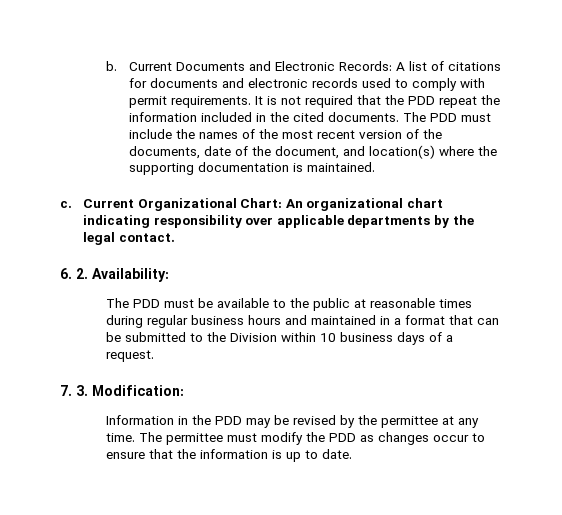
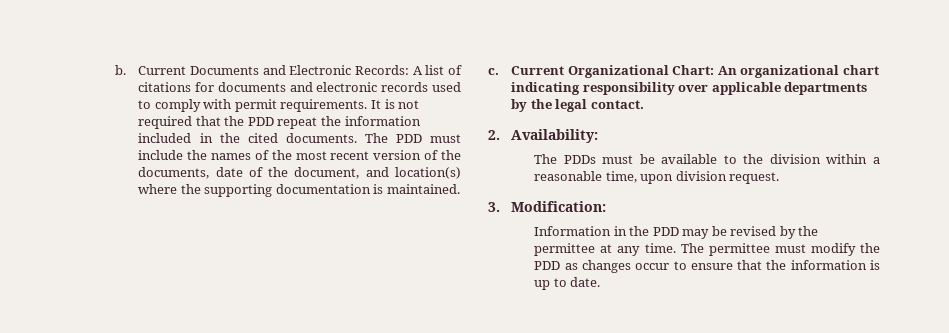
[60,268,72,279] 6. -> (644, 104) none
[132,299,160,308] PDD -> [563,155,596,164] PDDs
[312,298,472,311] [105,315,499,328] [105,332,453,345] public at reasonable times during regular business hours and maintained in a format that can be submitted to the Division within 10 business days of a -> [769,154,881,164] [534,171,727,184] division within a reasonable time, upon division
[60,385,72,396] 7. -> (780, 178) none

